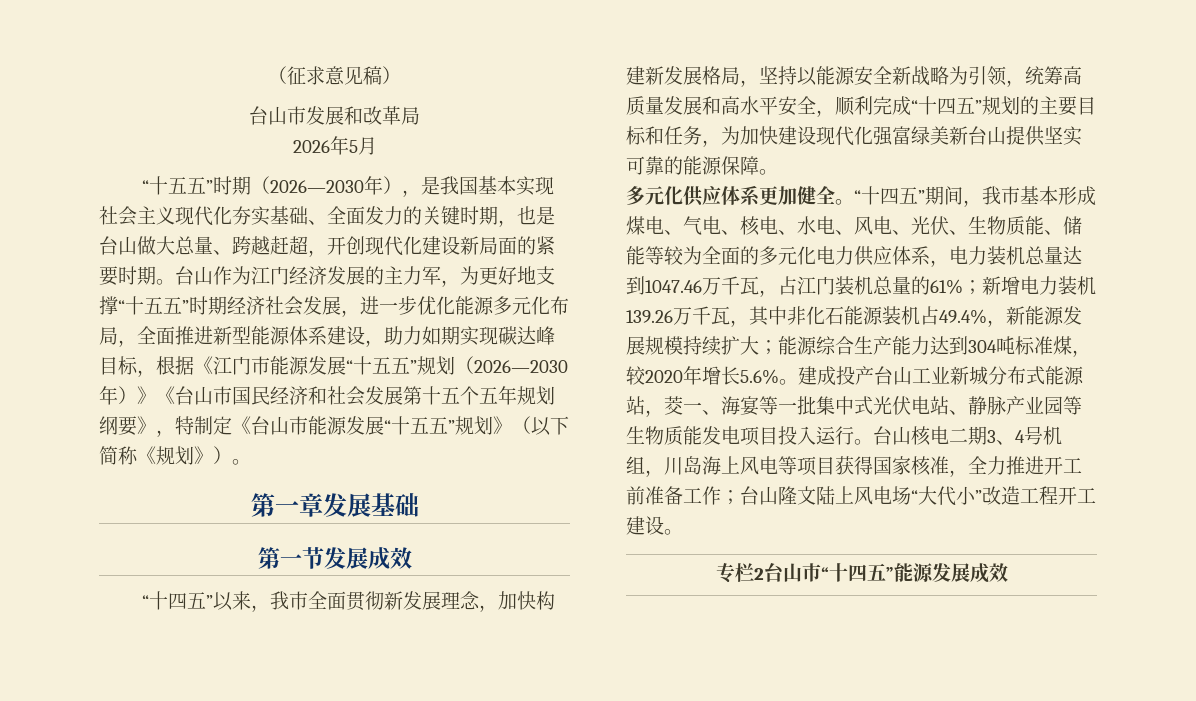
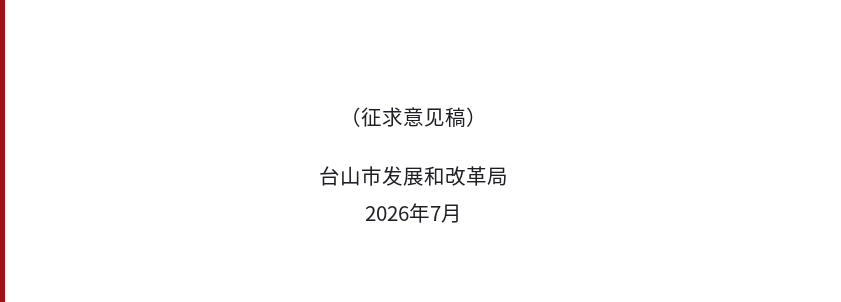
[348,140,358,153] 5 -> [429,206,441,221] 7
[142,176,555,197] [99,206,555,227] [99,236,555,257] [99,266,555,287] [99,296,569,317] [99,326,555,347] [99,356,568,377] [99,386,555,406] [99,416,569,437] [99,446,251,465] [250,493,419,517] [257,547,412,570] [142,591,556,612] [626,66,1082,87] [626,96,1096,117] [626,126,1082,147] [626,156,778,175] [626,185,1096,207] [626,216,1082,236] [626,246,1082,267] [626,276,1096,297] [626,306,1082,327] [626,336,1091,357] [626,366,1084,386] [626,396,1082,417] [626,426,1062,446] [626,456,1082,477] [626,486,1096,506] [626,516,683,535] [715,562,1008,583] // “十五五”时期（2026—2030年），是我国基本实现社会主义现代化夯实基础、全面发力的关键时期，也是台山做大总量、跨越赶超，开创现代化建设新局面的紧要时期。台山作为江门经济发展的主力军，为更好地支撑“十五五”时期经济社会发展，进一步优化能源多元化布局，全面推进新型能源体系建设，助力如期实现碳达峰目标，根据《江门市能源发展“十五五”规划（2026—2030年）》《台山市国民经济和社会发展第十五个五年规划纲要》，特制定《台山市能源发展“十五五”规划》（以下简称《规划》）。 // 第一章发展基础 // 第一节发展成效 // “十四五”以来，我市全面贯彻新发展理念，加快构建新发展格局，坚持以能源安全新战略为引领，统筹高质量发展和高水平安全，顺利完成“十四五”规划的主要目标和任务，为加快建设现代化强富绿美新台山提供坚实可靠的能源保障。 // 多元化供应体系更加健全。“十四五”期间，我市基本形成煤电、气电、核电、水电、风电、光伏、生物质能、储能等较为全面的多元化电力供应体系，电力装机总量达到1047.46万千瓦，占江门装机总量的61%；新增电力装机139.26万千瓦，其中非化石能源装机占49.4%，新能源发展规模持续扩大；能源综合生产能力达到304吨标准煤，较2020年增长5.6%。建成投产台山工业新城分布式能源站，茭一、海宴等一批集中式光伏电站、静脉产业园等生物质能发电项目投入运行。台山核电二期3、4号机组，川岛海上风电等项目获得国家核准，全力推进开工前准备工作；台山隆文陆上风电场“大代小”改造工程开工建设。 // 专栏2台山市“十四五”能源发展成效 -> (462, 213) none

